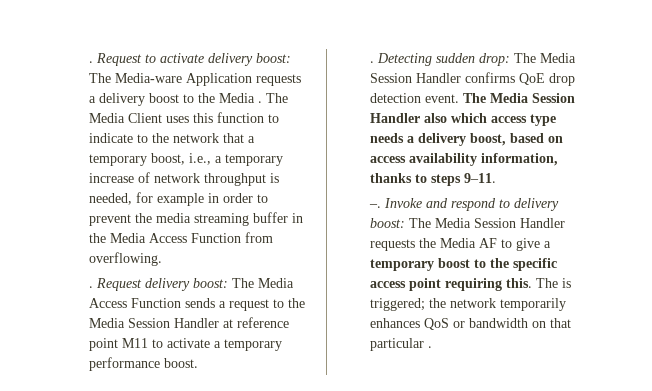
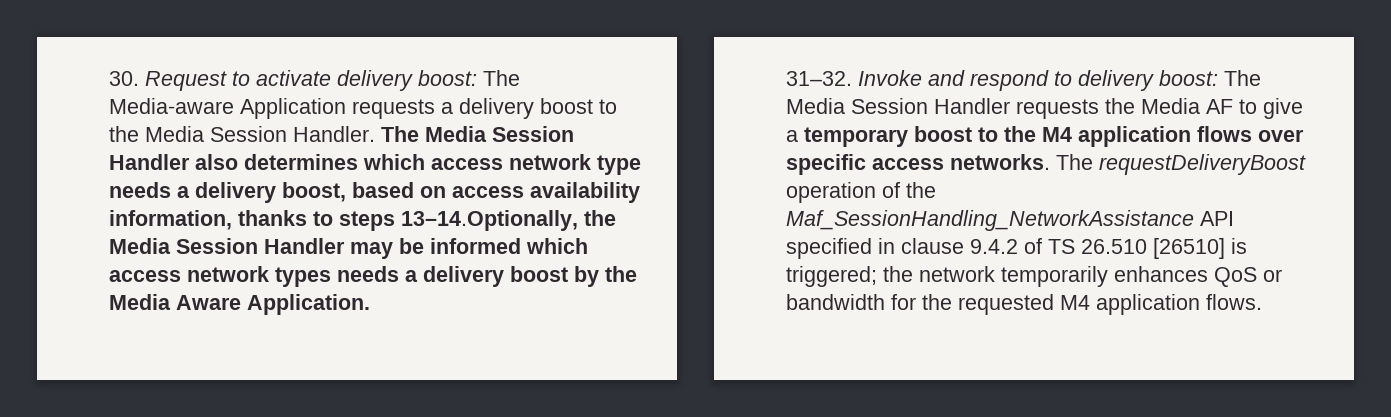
[88,61,93,63] . -> [109,71,140,86] 30.
[114,73,182,83] Media-ware -> [109,98,235,114] Media-aware
[257,93,288,103] [88,112,279,123] [88,133,255,143] [88,153,283,166] [88,172,279,186] [88,192,268,206] [88,212,303,226] [88,232,273,243] [88,252,162,266] [88,278,294,291] [88,298,305,311] [88,317,289,328] [88,338,282,351] [88,357,198,371] [369,53,576,66] [369,72,575,86] [369,93,459,103] . The Media Client uses this function to indicate to the network that a temporary boost, i.e., a temporary increase of network throughput is needed, for example in order to prevent the media streaming buffer in the Media Access Function from overflowing. // . Request delivery boost: The Media Access Function sends a request to the Media Session Handler at reference point M11 to activate a temporary performance boost. // . Detecting sudden drop: The Media Session Handler confirms QoE drop detection event. -> [210,126,376,142] Session Handler.
[450,113,527,123] which access -> [244,154,592,170] determines which access network
[463,173,496,183] [368,204,381,208] 9–11. // –. -> [401,210,617,231] [109,238,589,259] [109,266,638,287] [109,294,371,315] [786,71,853,86] 13–14.Optionally, the Media Session Handler may be informed which access network types needs a delivery boost by the Media Aware Application. // 31–32.
[512,258,557,271] [369,278,558,291] specific access point requiring this. The -> [1042,126,1305,147] [786,154,1307,175] [786,182,937,203] [786,210,1235,231] [786,238,1226,259] M4 application flows over specific access networks. The requestDeliveryBoost operation of the Maf_SessionHandling_NetworkAssistance API specified in clause 9.4.2 of TS 26.510 [26510]
[531,318,571,328] [369,338,432,351] on that particular . -> [891,294,1263,315] for the requested M4 application flows.

